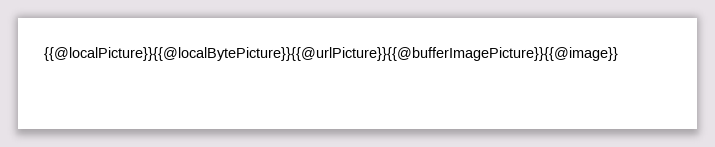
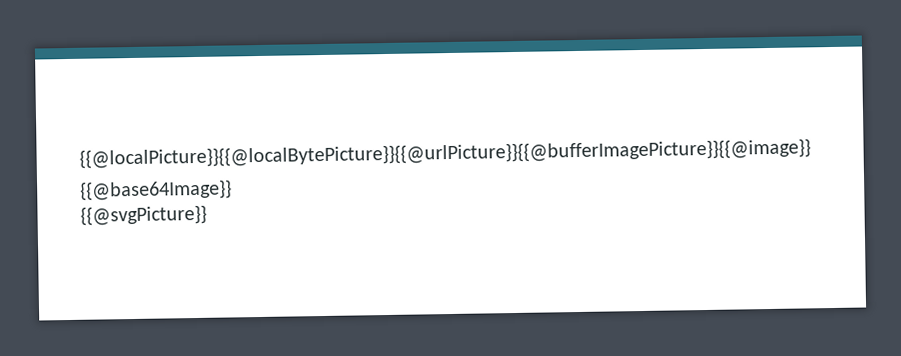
(618, 54) none -> [80,179,232,201] [80,204,207,226] // {{@base64Image}} // {{@svgPicture}}

